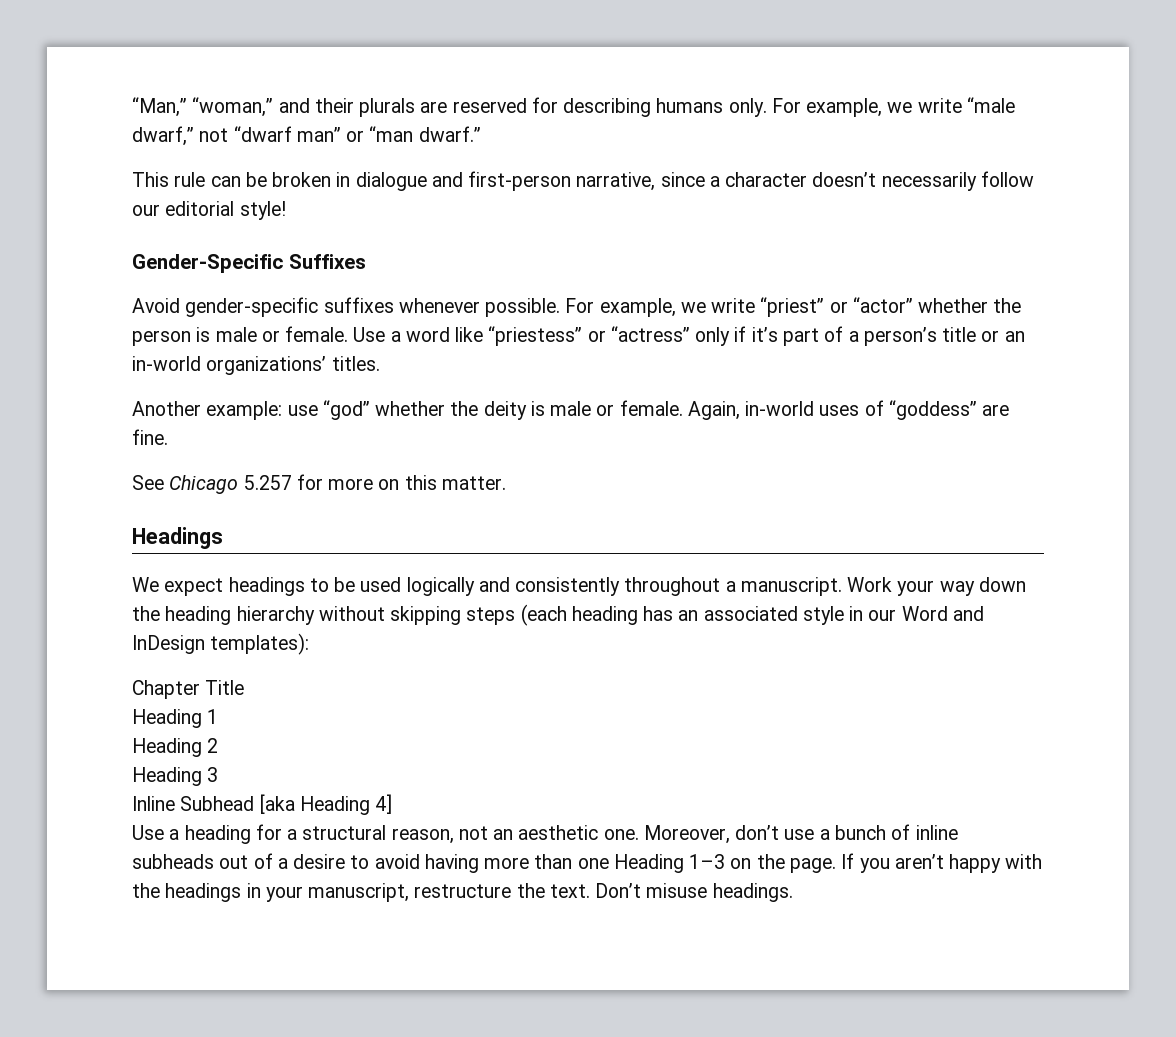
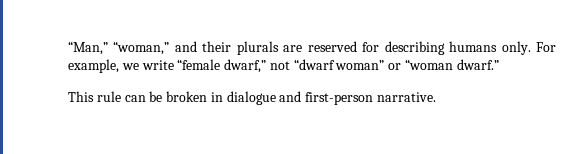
[966,97,1015,113] “male -> [177,59,221,70] “female
[296,126,414,142] man” or “man -> [335,59,454,70] woman” or “woman
[576,171,1034,191] [132,201,286,220] [132,254,366,273] [132,297,1022,317] [132,326,1025,346] [132,356,380,375] [132,400,1010,420] [132,429,168,445] [132,474,506,494] [132,527,223,549] [132,577,1026,596] [132,604,984,626] [132,633,310,655] [132,680,245,699] [132,709,219,728] [132,738,219,757] [132,767,219,786] [132,794,393,815] [132,824,958,844] [132,853,1043,873] [132,883,793,902] narrative, since a character doesn’t necessarily follow our editorial style! // Gender-Specific Suffixes // Avoid gender-specific suffixes whenever possible. For example, we write “priest” or “actor” whether the person is male or female. Use a word like “priestess” or “actress” only if it’s part of a person’s title or an in-world organizations’ titles. // Another example: use “god” whether the deity is male or female. Again, in-world uses of “goddess” are fine. // See Chicago 5.257 for more on this matter. // Headings // We expect headings to be used logically and consistently throughout a manuscript. Work your way down the heading hierarchy without skipping steps (each heading has an associated style in our Word and InDesign templates): // Chapter Title // Heading 1 // Heading 2 // Heading 3 // Inline Subhead [aka Heading 4] // Use a heading for a structural reason, not an aesthetic one. Moreover, don’t use a bunch of inline subheads out of a desire to avoid having more than one Heading 1–3 on the page. If you aren’t happy with the headings in your manuscript, restructure the text. Don’t misuse headings. -> [377,92,437,102] narrative.

